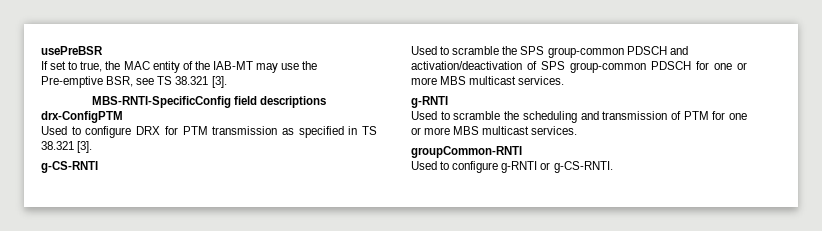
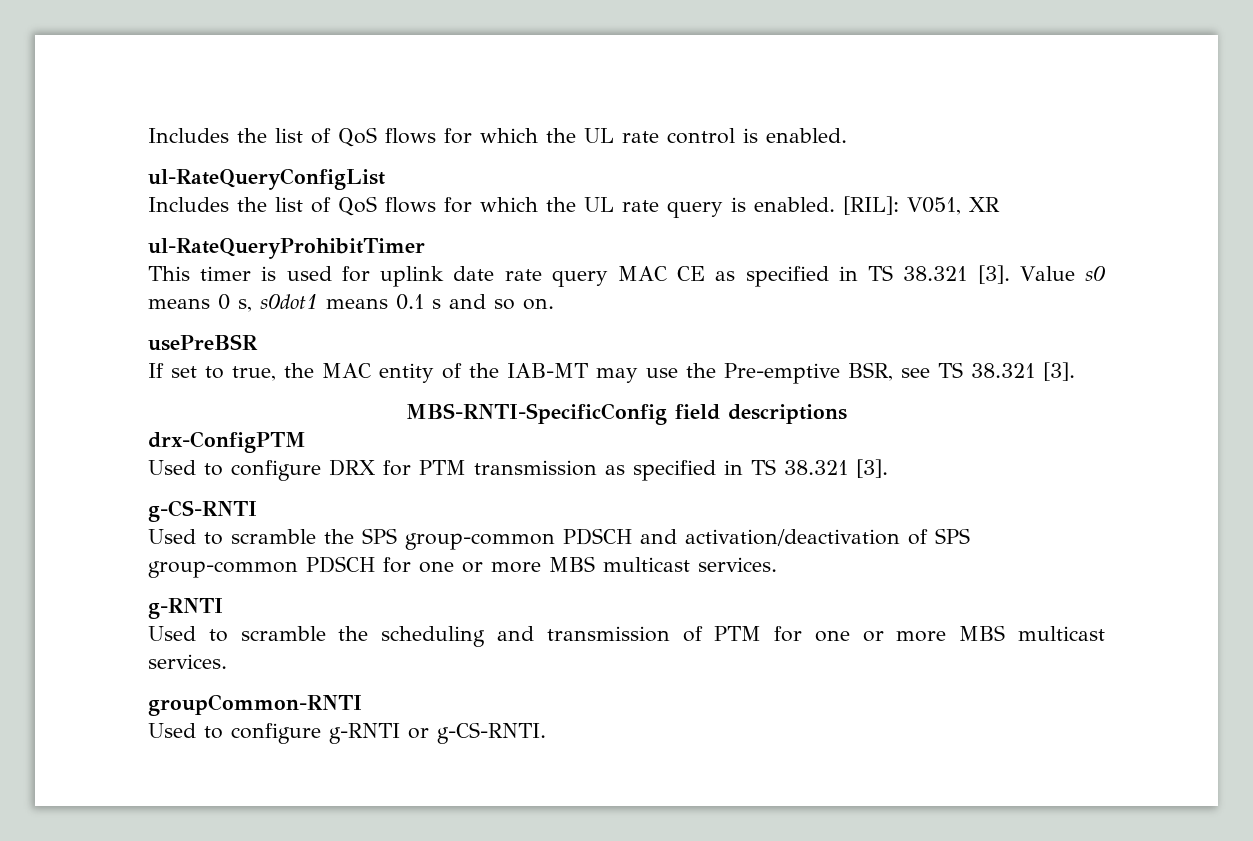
(41, 50) none -> [148,127,847,147] [148,168,385,190] [148,196,1000,218] [148,238,425,259] [148,265,1107,287] [148,294,554,312] Includes the list of QoS flows for which the UL rate control is enabled. // ul-RateQueryConfigList // Includes the list of QoS flows for which the UL rate query is enabled. [RIL]: V051, XR // ul-RateQueryProhibitTimer // This timer is used for uplink date rate query MAC CE as specified in TS 38.321 [3]. Value s0 means 0 s, s0dot1 means 0.1 s and so on. //

